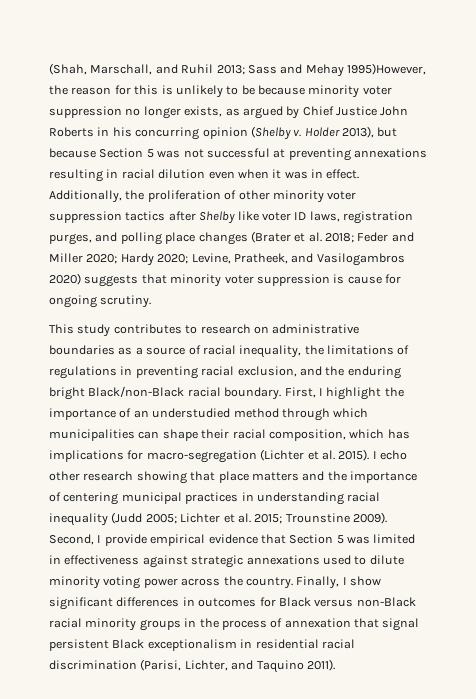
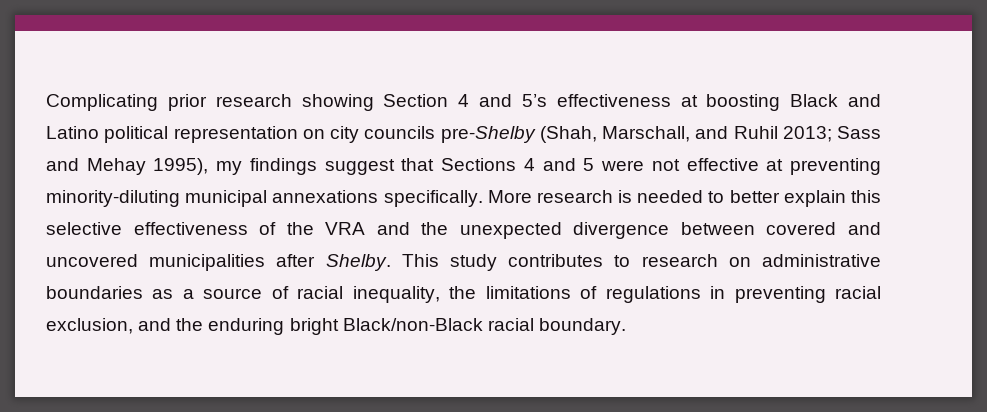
(49, 69) none -> [46,94,881,111] [46,126,536,143] Complicating prior research showing Section 4 and 5’s effectiveness at boosting Black and Latino political representation on city councils pre-Shelby
[347,63,426,75] [49,85,392,98] [49,106,409,119] [49,126,398,140] [49,148,427,161] [49,169,360,182] [49,190,357,203] [49,211,413,224] [49,231,414,245] [49,253,405,266] [49,273,401,287] [49,295,152,308] 1995)However, the reason for this is unlikely to be because minority voter suppression no longer exists, as argued by Chief Justice John Roberts in his concurring opinion (Shelby v. Holder 2013), but because Section 5 was not successful at preventing annexations resulting in racial dilution even when it was in effect. Additionally, the proliferation of other minority voter suppression tactics after Shelby like voter ID laws, registration purges, and polling place changes (Brater et al. 2018; Feder and Miller 2020; Hardy 2020; Levine, Pratheek, and Vasilogambros 2020) suggests that minority voter suppression is cause for ongoing scrutiny. // -> [153,158,882,175] [46,190,882,207] [46,222,881,239] [46,254,391,271] 1995), my findings suggest that Sections 4 and 5 were not effective at preventing minority-diluting municipal annexations specifically. More research is needed to better explain this selective effectiveness of the VRA and the unexpected divergence between covered and uncovered municipalities after Shelby.
[284,387,404,400] [49,408,369,421] [49,429,410,441] [49,449,407,463] [49,471,417,484] [49,492,381,505] [49,512,387,526] [49,534,416,546] [49,555,404,568] [49,576,381,589] [49,597,416,610] [49,618,420,631] [49,639,355,651] [49,659,335,673] First, I highlight the importance of an understudied method through which municipalities can shape their racial composition, which has implications for macro-segregation (Lichter et al. 2015). I echo other research showing that place matters and the importance of centering municipal practices in understanding racial inequality (Judd 2005; Lichter et al. 2015; Trounstine 2009). Second, I provide empirical evidence that Section 5 was limited in effectiveness against strategic annexations used to dilute minority voting power across the country. Finally, I show significant differences in outcomes for Black versus non-Black racial minority groups in the process of annexation that signal persistent Black exceptionalism in residential racial discrimination (Parisi, Lichter, and Taquino 2011). -> (626, 326) none

